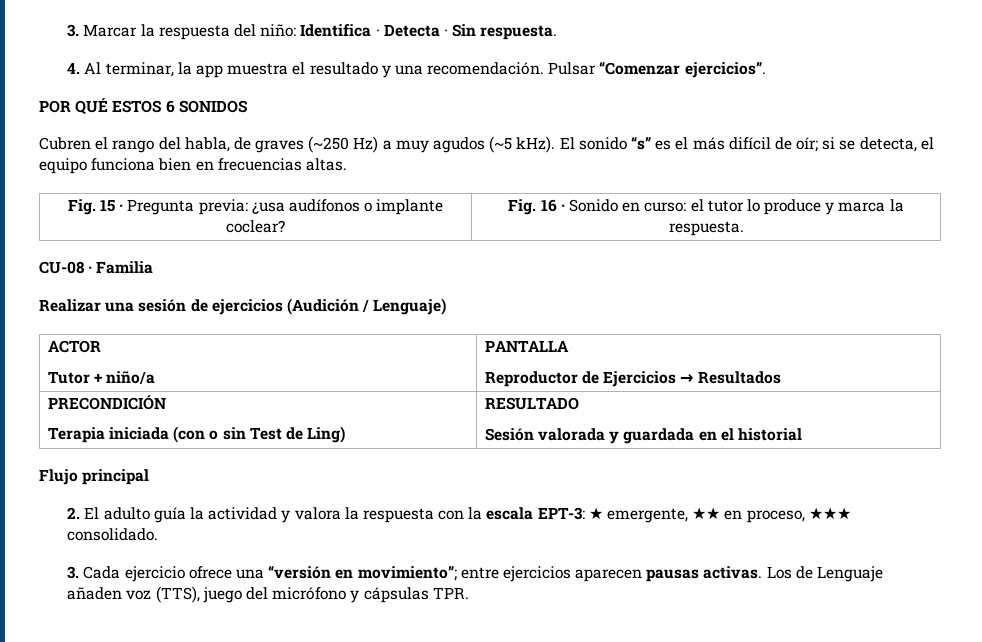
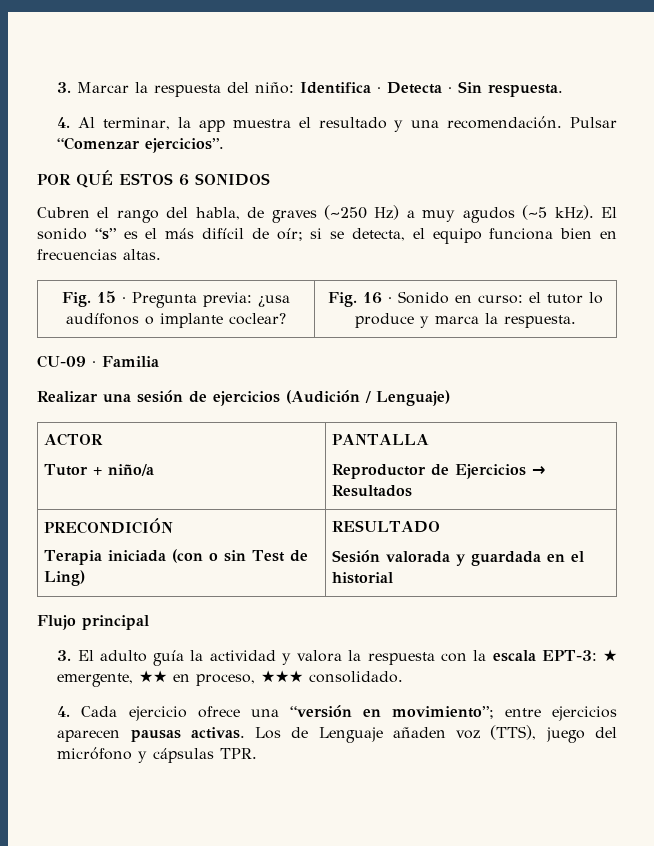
[39,261,84,274] CU-08 -> [37,355,86,368] CU-09
[67,507,81,519] 2. -> [57,650,72,661] 3.
[67,566,80,579] 3. -> [57,706,71,717] 4.

